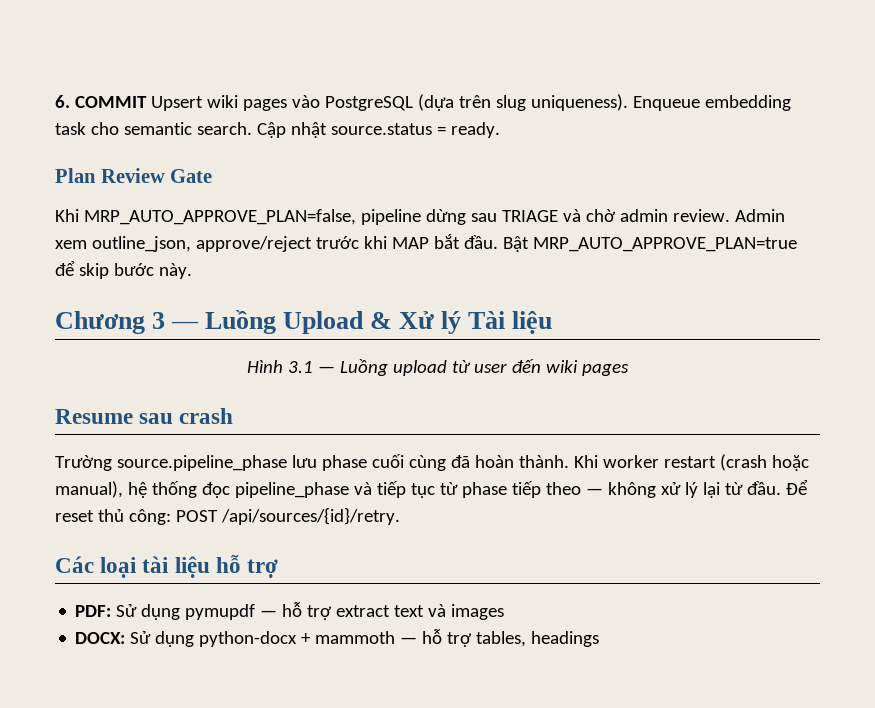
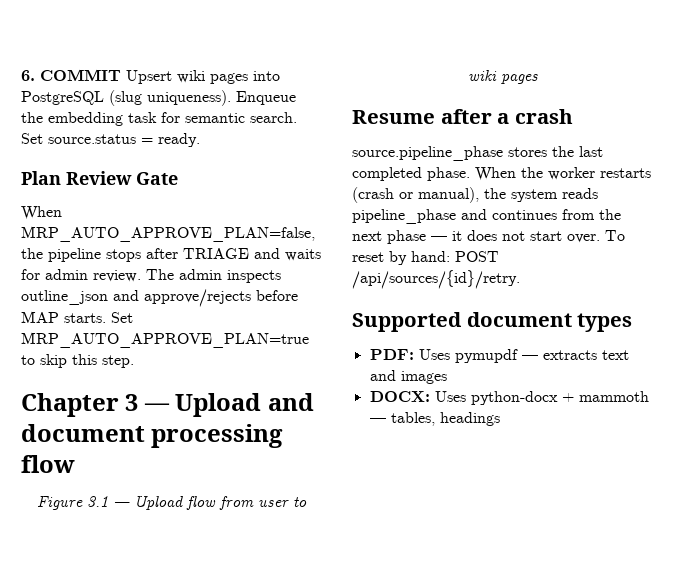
[291,94,526,111] vào PostgreSQL (dựa trên slug -> [253,71,280,81] [21,90,142,106] into PostgreSQL (slug
(700, 103) none -> [21,112,43,123] the
[90,122,119,135] cho -> [161,112,180,123] for
[256,122,327,138] Cập nhật -> [21,133,43,144] Set
[55,209,785,225] [55,234,797,252] [55,260,192,279] [55,310,553,334] [247,359,541,376] Khi MRP_AUTO_APPROVE_PLAN=false, pipeline dừng sau TRIAGE và chờ admin review. Admin xem outline_json, approve/reject trước khi MAP bắt đầu. Bật MRP_AUTO_APPROVE_PLAN=true để skip bước này. // Chương 3 — Luồng Upload & Xử lý Tài liệu // Hình 3.1 — Luồng upload từ user đến -> [21,206,62,220] [21,226,315,242] [21,248,321,262] [21,269,281,283] [21,289,298,307] [21,311,133,323] [21,332,309,348] [21,354,134,368] [21,393,314,417] [21,424,284,448] [21,455,75,473] [37,496,307,510] When MRP_AUTO_APPROVE_PLAN=false, the pipeline stops after TRIAGE and waits for admin review. The admin inspects outline_json and approve/rejects before MAP starts. Set MRP_AUTO_APPROVE_PLAN=true to skip this step. // Chapter 3 — Upload and document processing flow // Figure 3.1 — Upload flow from user to
[139,413,174,424] sau -> [440,109,510,124] after a
[55,454,809,471] [55,479,808,498] [55,507,400,525] [55,555,279,578] [75,602,447,620] Trường source.pipeline_phase lưu phase cuối cùng đã hoàn thành. Khi worker restart (crash hoặc manual), hệ thống đọc pipeline_phase và tiếp tục từ phase tiếp theo — không xử lý lại từ đầu. Để reset thủ công: POST /api/sources/{id}/retry. // Các loại tài liệu hỗ trợ // PDF: Sử dụng pymupdf — hỗ trợ extract text và -> [352,146,603,161] [352,167,651,181] [352,187,598,203] [352,209,621,224] [352,230,625,244] [352,251,499,265] [352,270,520,289] [352,312,633,332] [369,349,629,363] [369,370,396,381] source.pipeline_phase stores the last completed phase. When the worker restarts (crash or manual), the system reads pipeline_phase and continues from the next phase — it does not start over. To reset by hand: POST /api/sources/{id}/retry. // Supported document types // PDF: Uses pymupdf — extracts text and
[130,631,195,647] Sử dụng -> [434,391,466,402] Uses
[422,629,472,647] hỗ trợ -> (386, 420) none

